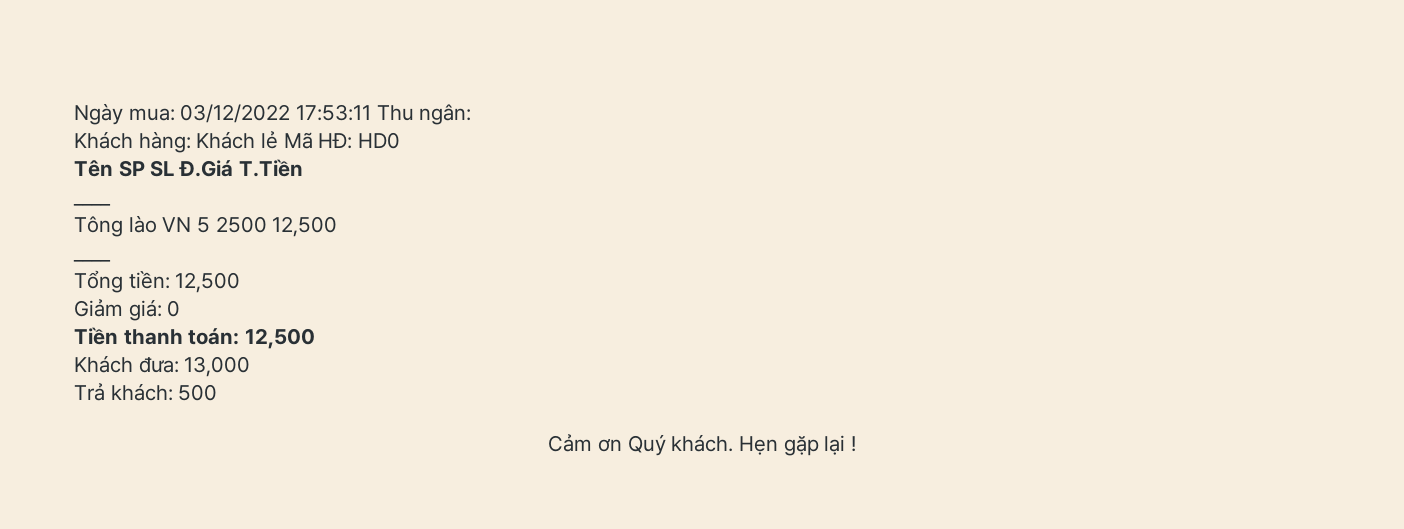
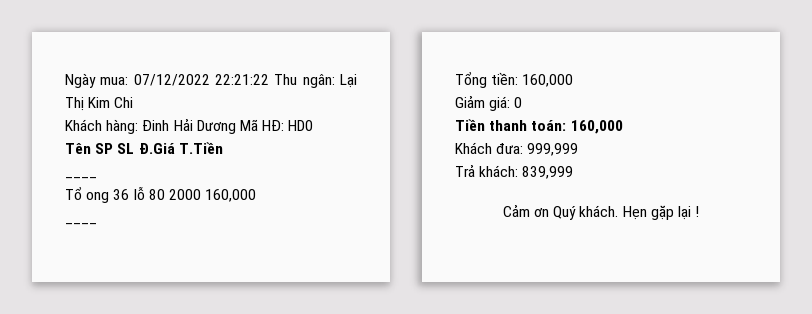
[180,104,372,123] 03/12/2022 17:53:11 -> [133,74,269,86] 07/12/2022 22:21:22
(472, 114) none -> [340,74,357,88] [65,97,134,111] Lại Thị Kim Chi
[196,131,279,149] Khách lẻ -> [142,119,236,134] Đinh Hải Dương
[74,215,338,237] Tông lào VN 5 2500 12,500 -> [65,186,257,203] Tổ ong 36 lỗ 80 2000 160,000
[175,272,241,293] 12,500 -> [522,74,574,87] 160,000
[245,328,316,349] 12,500 -> [570,120,623,134] 160,000
[184,356,251,377] 13,000 -> [527,143,579,156] 999,999
[178,384,218,401] 500 -> [522,166,574,179] 839,999

